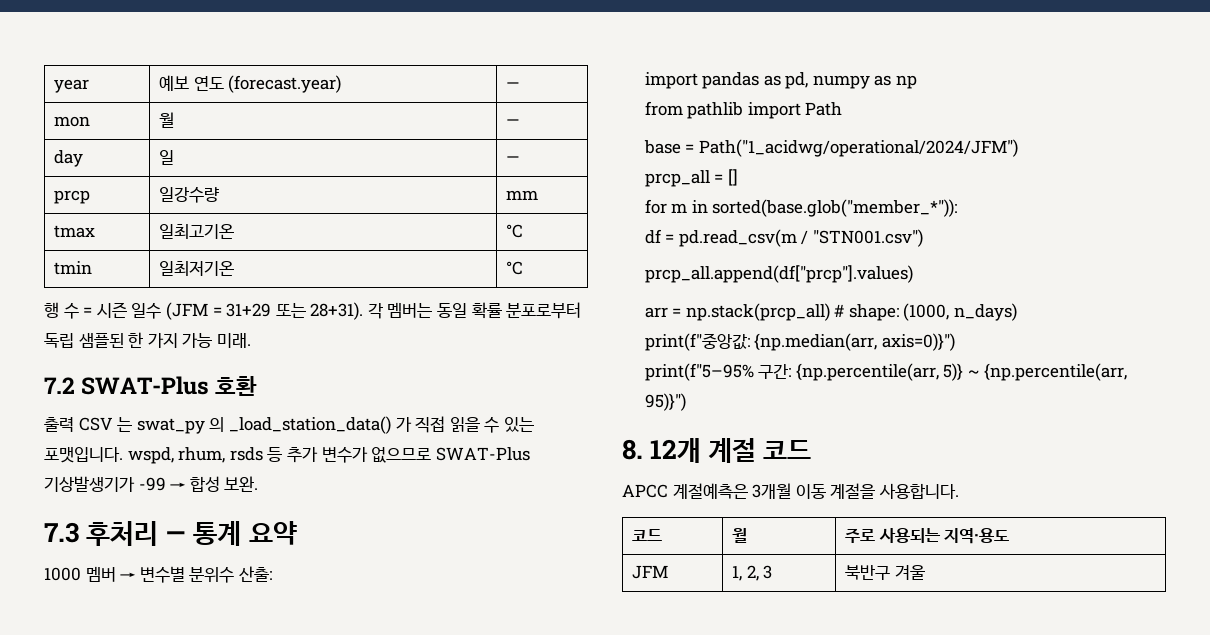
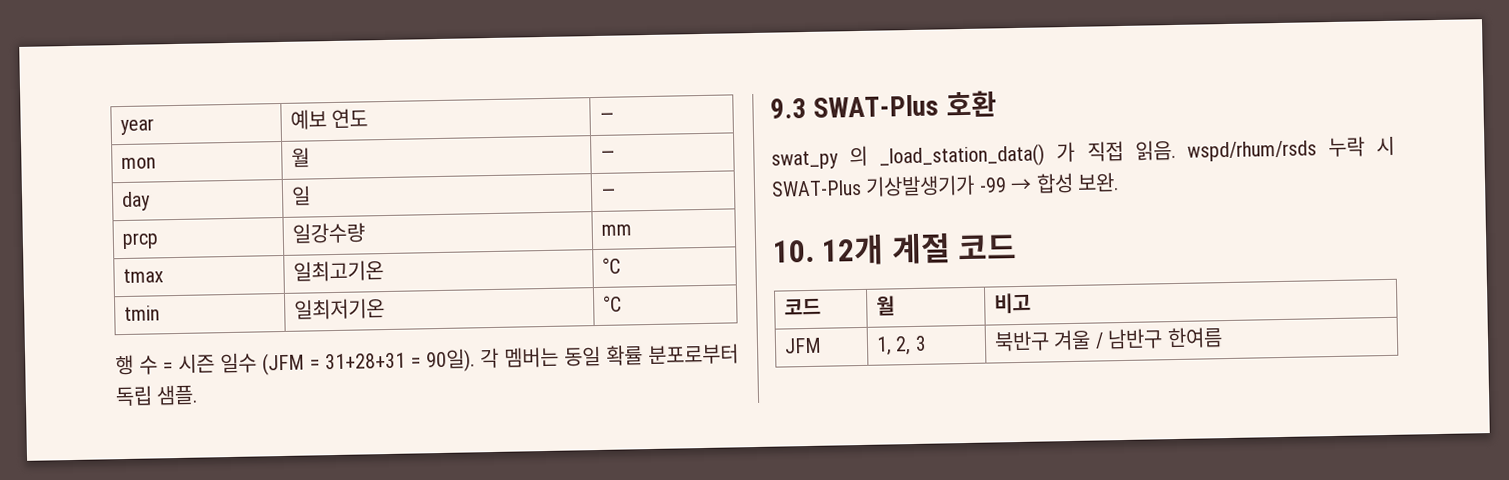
[228,75,342,93] (forecast.year) -> (369, 118) none
[226,302,364,320] 31+29 또는 28+31). -> [325,348,475,373] 31+28+31 = 90일).
[78,332,251,348] [44,377,75,394] 샘플된 한 가지 가능 미래. // 7.2 -> [156,384,199,406] [770,97,807,119] 샘플. // 9.3
[44,417,133,432] 출력 CSV 는 -> (997, 104) none
[449,417,534,433] [44,447,432,464] 읽을 수 있는 포맷입니다. wspd, rhum, rsds 등 추가 변수가 없으므로 -> [1134,136,1395,162] 읽음. wspd/rhum/rsds 누락 시
[44,521,297,546] [44,566,272,583] [644,72,918,89] [644,101,843,119] [643,139,1018,157] [644,169,738,187] [644,199,958,217] [644,229,923,247] [644,265,913,283] [644,303,1018,321] [644,333,955,351] [644,363,1128,381] [644,393,686,411] [622,438,812,463] [622,483,959,499] 7.3 후처리 — 통계 요약 // 1000 멤버 → 변수별 분위수 산출: // import pandas as pd, numpy as np // from pathlib import Path // base = Path("1_acidwg/operational/2024/JFM") // prcp_all = [] // for m in sorted(base.glob("member_*")): // df = pd.read_csv(m / "STN001.csv") // prcp_all.append(df["prcp"].values) // arr = np.stack(prcp_all) # shape: (1000, n_days) // print(f"중앙값: {np.median(arr, axis=0)}") // print(f"5–95% 구간: {np.percentile(arr, 5)} ~ {np.percentile(arr, 95)}") // 8. 12개 계절 코드 // APCC 계절예측은 3개월 이동 계절을 사용합니다. -> [773,232,1018,266] 10. 12개 계절 코드
[845,528,1010,544] 주로 사용되는 지역·용도 -> [993,292,1031,314] 비고
(925, 572) none -> [1094,327,1223,350] / 남반구 한여름

